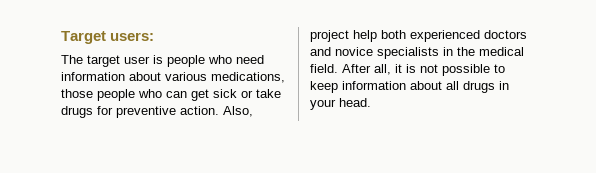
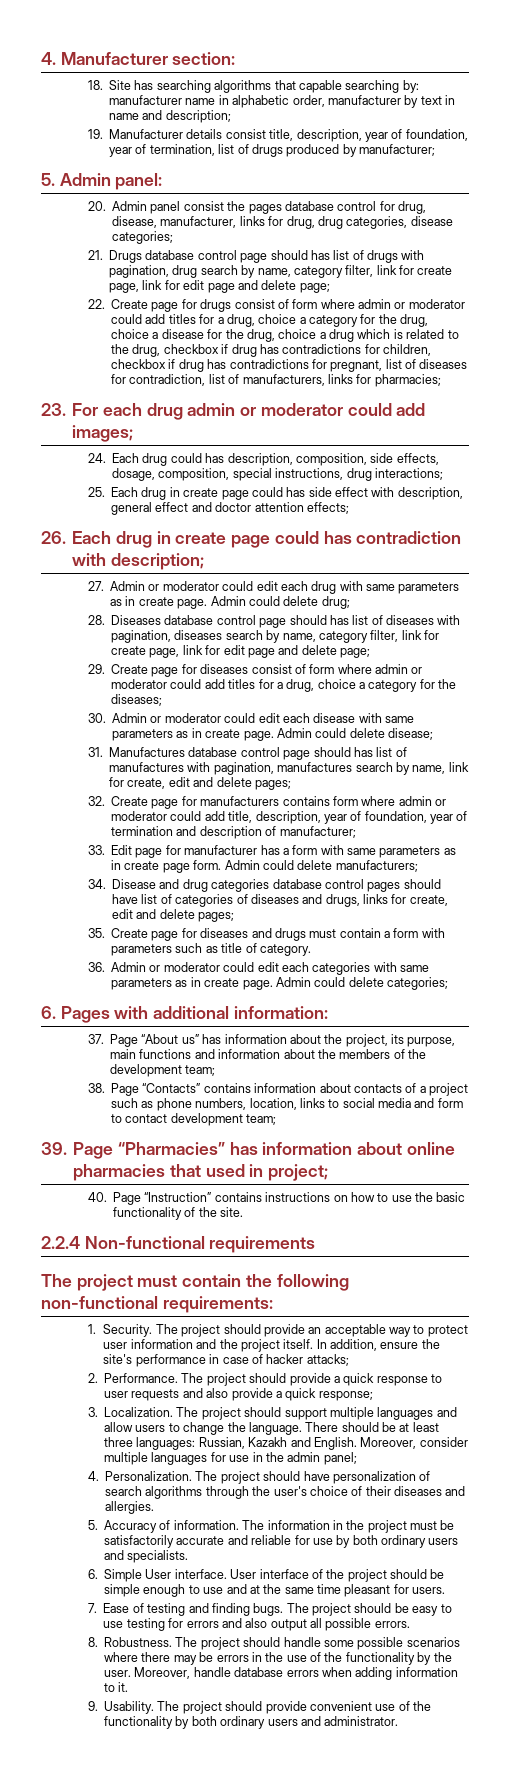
[61,31,155,44] [61,55,264,67] [61,72,285,83] [61,89,281,101] [61,106,253,118] [310,30,527,42] [310,47,524,59] [310,64,505,76] [310,81,509,93] [310,98,371,110] Target users: // The target user is people who need information about various medications, those people who can get sick or take drugs for preventive action. Also, project help both experienced doctors and novice specialists in the medical field. After all, it is not possible to keep information about all drugs in your head. -> [41,52,236,65] [87,80,419,93] [109,95,456,108] [109,110,231,123] [87,129,468,142] [109,144,436,157] [41,173,163,190] [87,201,427,214] [112,216,453,229] [112,231,174,244] [87,250,425,263] [109,265,453,278] [109,280,330,293] [87,299,465,312] [111,314,429,327] [111,329,459,342] [111,344,432,357] [111,359,468,372] [111,374,441,387] [41,403,426,420] [72,425,134,442] [87,453,439,466] [112,468,443,481] [87,487,463,500] [111,502,349,515] [41,531,462,548] [72,553,204,570] [87,581,460,594] [110,596,350,609] [87,615,461,628] [111,630,440,643] [111,645,371,658] [87,664,423,677] [111,679,457,692] [111,694,163,706] [87,713,415,723] [112,728,434,741] [87,747,407,760] [109,762,469,775] [109,777,291,790] [87,796,447,809] [111,811,468,824] [111,826,356,839] [87,845,456,858] [111,860,418,873] [87,879,441,892] [112,894,448,907] [112,909,235,922] [87,928,445,941] [111,943,311,956] [87,962,430,975] [111,977,449,990] [41,1006,328,1023] [87,1034,456,1047] [110,1049,427,1059] [110,1064,216,1077] [87,1083,469,1096] [111,1098,463,1111] [111,1113,277,1126] [41,1142,455,1159] [73,1164,329,1181] [87,1192,466,1205] [113,1207,244,1220] [41,1236,316,1253] [41,1274,349,1291] [41,1296,273,1313] [87,1324,468,1337] [103,1339,440,1352] [103,1354,349,1367] [87,1373,443,1386] [104,1388,373,1401] [87,1407,457,1420] [104,1422,439,1435] [104,1437,468,1450] [104,1452,357,1465] [87,1471,431,1484] [105,1486,466,1499] [105,1501,155,1514] [87,1520,455,1533] [104,1535,459,1548] [104,1550,189,1563] [87,1569,445,1582] [104,1584,446,1597] [87,1603,452,1616] [103,1618,410,1631] [87,1637,460,1650] [104,1652,452,1665] [104,1667,458,1680] [104,1682,129,1692] [87,1701,432,1714] [104,1716,399,1729] 4. Manufacturer section: // 18. Site has searching algorithms that capable searching by: manufacturer name in alphabetic order, manufacturer by text in name and description; // 19. Manufacturer details consist title, description, year of foundation, year of termination, list of drugs produced by manufacturer; // 5. Admin panel: // 20. Admin panel consist the pages database control for drug, disease, manufacturer, links for drug, drug categories, disease categories; // 21. Drugs database control page should has list of drugs with pagination, drug search by name, category filter, link for create page, link for edit page and delete page; // 22. Create page for drugs consist of form where admin or moderator could add titles for a drug, choice a category for the drug, choice a disease for the drug, choice a drug which is related to the drug, checkbox if drug has contradictions for children, checkbox if drug has contradictions for pregnant, list of diseases for contradiction, list of manufacturers, links for pharmacies; // 23. For each drug admin or moderator could add images; // 24. Each drug could has description, composition, side effects, dosage, composition, special instructions, drug interactions; // 25. Each drug in create page could has side effect with description, general effect and doctor attention effects; // 26. Each drug in create page could has contradiction with description; // 27. Admin or moderator could edit each drug with same parameters as in create page. Admin could delete drug; // 28. Diseases database control page should has list of diseases with pagination, diseases search by name, category filter, link for create page, link for edit page and delete page; // 29. Create page for diseases consist of form where admin or moderator could add titles for a drug, choice a category for the diseases; // 30. Admin or moderator could edit each disease with same parameters as in create page. Admin could delete disease; // 31. Manufactures database control page should has list of manufactures with pagination, manufactures search by name, link for create, edit and delete pages; // 32. Create page for manufacturers contains form where admin or moderator could add title, description, year of foundation, year of termination and description of manufacturer; // 33. Edit page for manufacturer has a form with same parameters as in create page form. Admin could delete manufacturers; // 34. Disease and drug categories database control pages should have list of categories of diseases and drugs, links for create, edit and delete pages; // 35. Create page for diseases and drugs must contain a form with parameters such as title of category. // 36. Admin or moderator could edit each categories with same parameters as in create page. Admin could delete categories; // 6. Pages with additional information: // 37. Page “About us” has information about the project, its purpose, main functions and information about the members of the development team; // 38. Page “Contacts” contains information about contacts of a project such as phone numbers, location, links to social media and form to contact development team; // 39. Page “Pharmacies” has information about online pharmacies that used in project; // 40. Page “Instruction” contains instructions on how to use the basic functionality of the site. // 2.2.4 Non-functional requirements // The project must contain the following non-functional requirements: // 1. Security. The project should provide an acceptable way to protect user information and the project itself. In addition, ensure the site's performance in case of hacker attacks; // 2. Performance. The project should provide a quick response to user requests and also provide a quick response; // 3. Localization. The project should support multiple languages and allow users to change the language. There should be at least three languages: Russian, Kazakh and English. Moreover, consider multiple languages for use in the admin panel; // 4. Personalization. The project should have personalization of search algorithms through the user's choice of their diseases and allergies. // 5. Accuracy of information. The information in the project must be satisfactorily accurate and reliable for use by both ordinary users and specialists. // 6. Simple User interface. User interface of the project should be simple enough to use and at the same time pleasant for users. // 7. Ease of testing and finding bugs. The project should be easy to use testing for errors and also output all possible errors. // 8. Robustness. The project should handle some possible scenarios where there may be errors in the use of the functionality by the user. Moreover, handle database errors when adding information to it. // 9. Usability. The project should provide convenient use of the functionality by both ordinary users and administrator.

